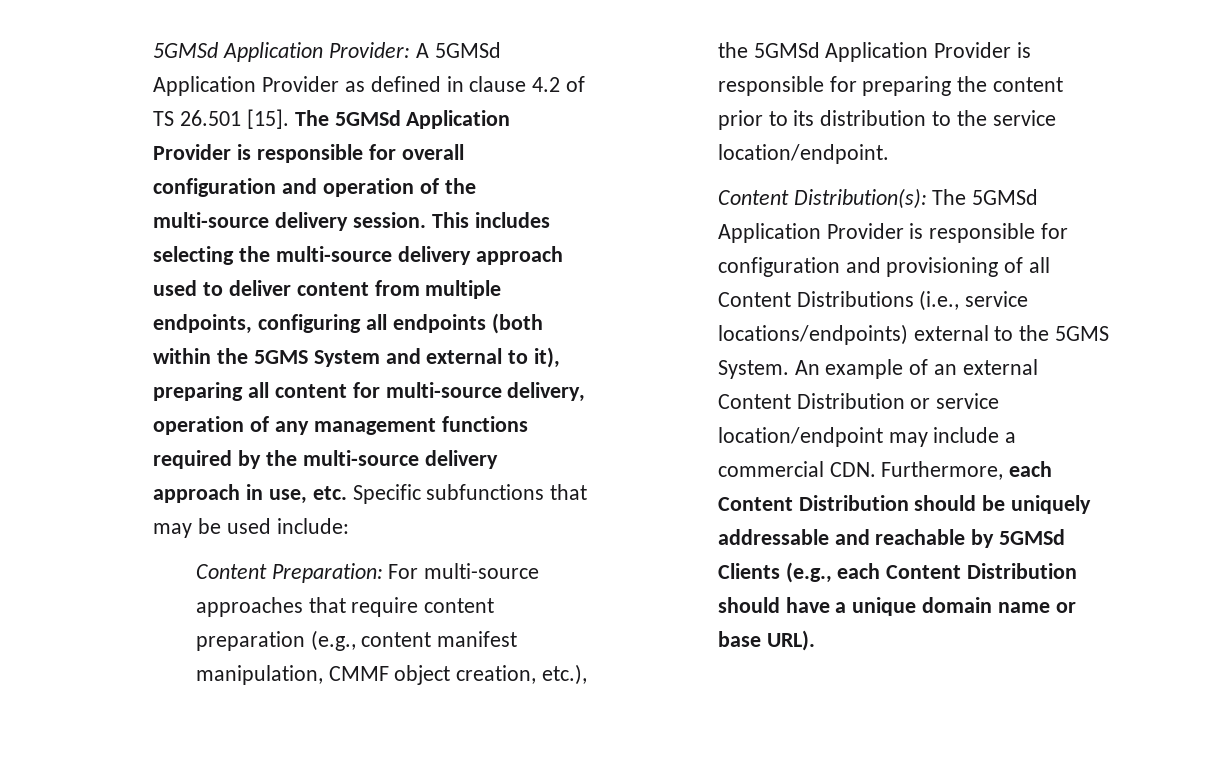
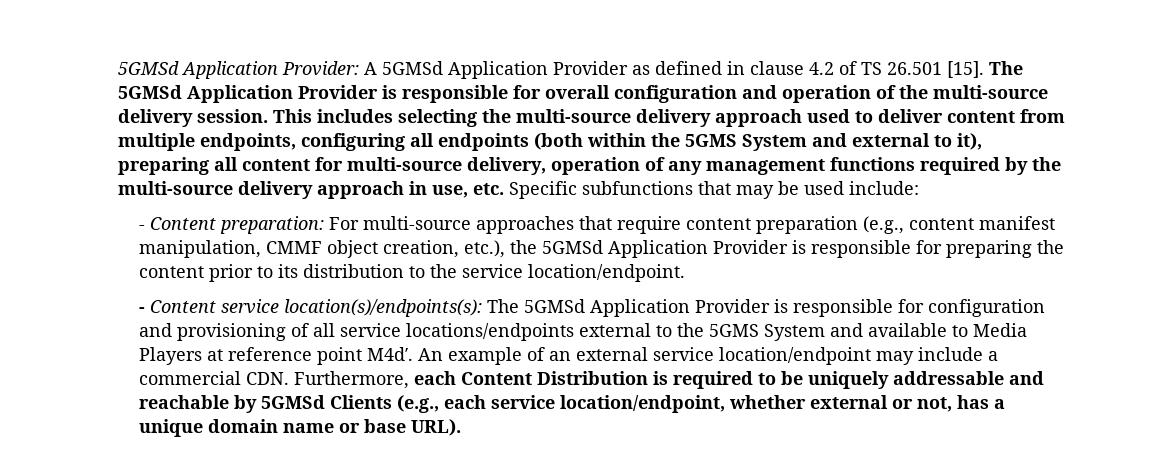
[195,563,383,583] Content Preparation: -> [139,216,325,234] - Content preparation:
[717,188,927,209] Content Distribution(s): -> [139,299,483,317] - Content service location(s)/endpoints(s):
[717,290,1029,311] [717,324,1110,345] [717,360,789,379] Content Distributions (i.e., service locations/endpoints) external to the 5GMS System. -> [340,323,1028,341] [139,347,414,365] service locations/endpoints external to the 5GMS System and available to Media Players at reference point M4d′.
[717,393,931,409] Content Distribution or -> (649, 354) none
[914,495,977,511] should -> [653,371,777,389] is required to
[886,563,1078,579] [717,597,830,613] Content Distribution should have -> [491,395,990,413] service location/endpoint, whether external or not, has

